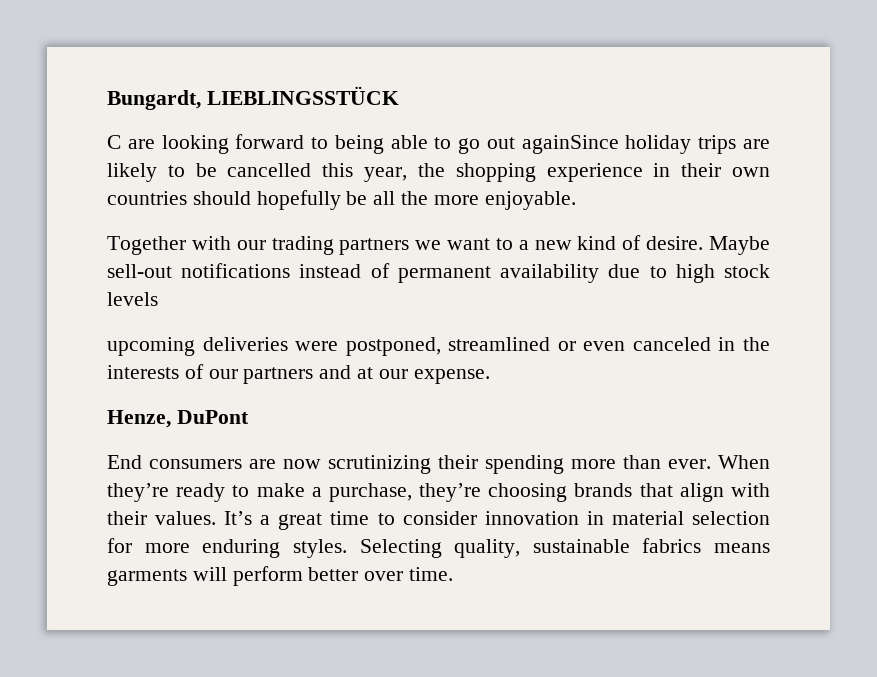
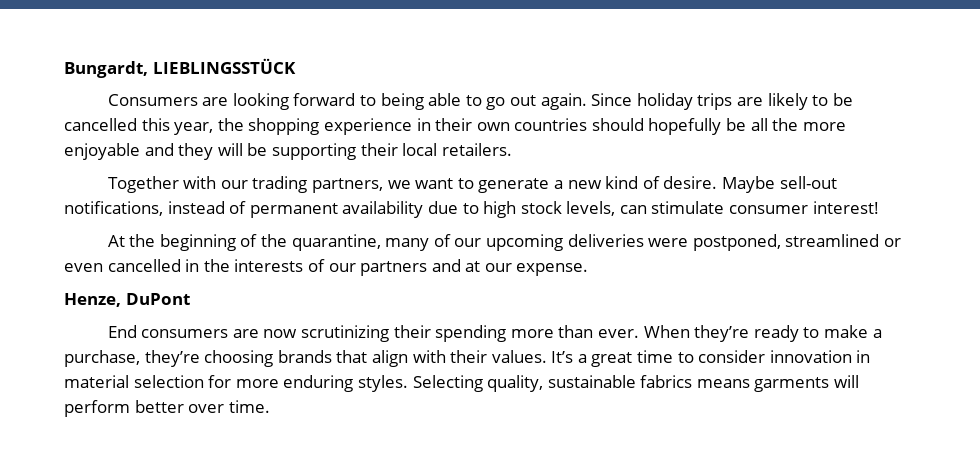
[107,135,121,149] C -> [107,94,198,106] Consumers
[521,135,619,154] againSince -> [540,93,633,110] again. Since
[484,191,576,210] enjoyable. -> [64,143,512,160] enjoyable and they will be supporting their local retailers.
[339,238,410,255] partners -> [312,178,384,193] partners,
(513, 244) none -> [478,178,550,193] generate
[181,263,291,278] notifications -> [64,201,163,216] notifications,
[107,292,158,306] levels // -> [566,201,879,216] [107,234,482,251] levels, can stimulate consumer interest! // At the beginning of the quarantine, many of our
[632,337,711,351] canceled -> [107,259,181,272] cancelled

